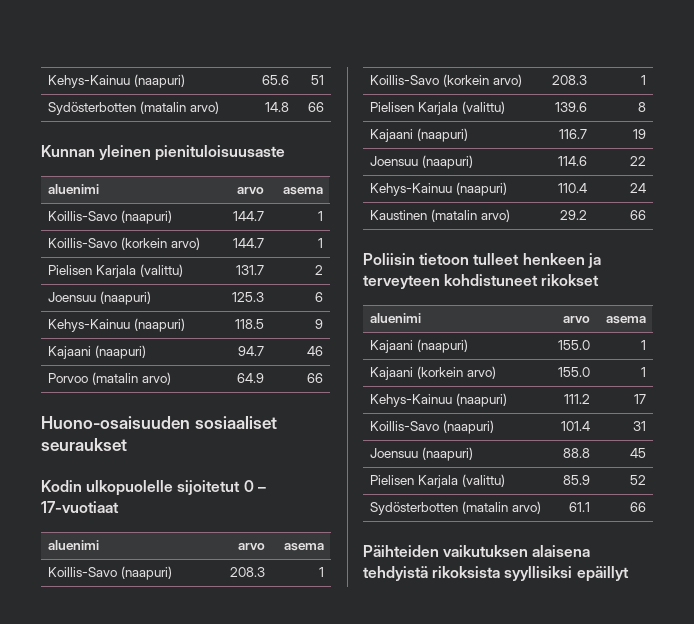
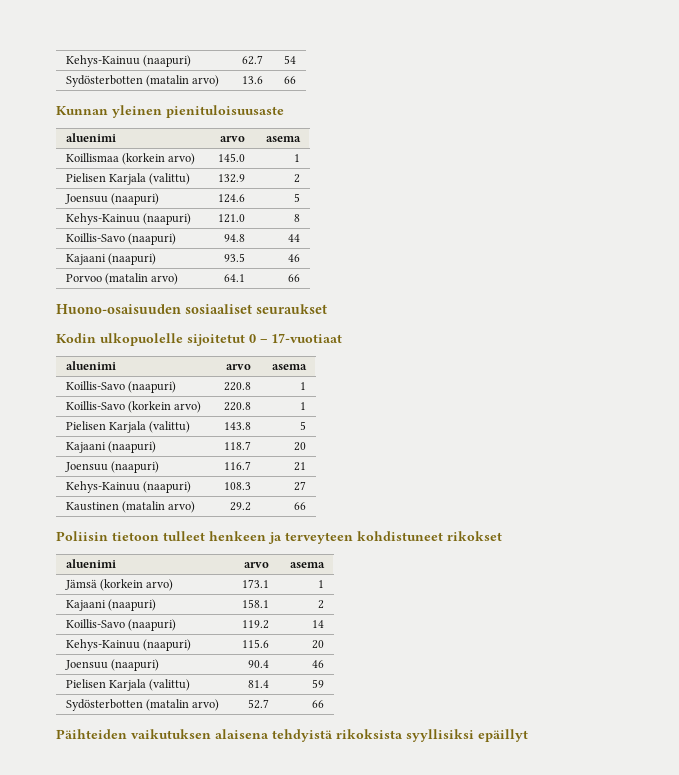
[48,74,185,88] [261,75,289,85] [310,75,324,85] [48,101,219,115] [264,102,289,112] Kehys-Kainuu (naapuri) | 65.6 | 51 // Sydösterbotten (matalin arvo) | 14.8 -> [65,55,191,67] [242,55,264,65] [284,55,297,64] [65,75,220,87] [242,76,264,84] Kehys-Kainuu (naapuri) | 62.7 | 54 // Sydösterbotten (matalin arvo) | 13.6
[48,210,172,224] [232,211,264,221] [317,211,323,221] [48,237,200,250] [232,238,264,248] [317,238,323,248] [48,264,183,278] [235,265,264,275] Koillis-Savo (naapuri) | 144.7 | 1 // Koillis-Savo (korkein arvo) | 144.7 | 1 // Pielisen Karjala (valittu) | 131.7 -> [65,153,196,165] [218,153,246,162] [294,154,301,162] [65,173,191,185] [218,174,246,183] Koillismaa (korkein arvo) | 145.0 | 1 // Pielisen Karjala (valittu) | 132.9
[231,292,264,302] [314,292,323,302] [48,318,185,332] [234,319,264,329] [314,319,323,329] [48,345,146,359] [237,346,264,356] 125.3 | 6 // Kehys-Kainuu (naapuri) | 118.5 | 9 // Kajaani (naapuri) | 94.7 -> [218,194,246,203] [294,193,301,202] [65,213,191,225] [218,214,246,223] [294,214,301,222] [65,233,176,245] [224,234,246,242] [288,234,301,242] [65,253,156,265] [224,253,246,262] 124.6 | 5 // Kehys-Kainuu (naapuri) | 121.0 | 8 // Koillis-Savo (naapuri) | 94.8 | 44 // Kajaani (naapuri) | 93.5
[236,373,264,383] 64.9 -> [224,274,246,282] 64.1
[229,567,265,577] [318,567,324,577] [370,74,522,87] [551,75,587,85] [640,75,646,85] [370,101,505,115] [554,102,587,112] [637,102,646,112] [370,128,468,142] [558,129,587,139] [632,129,646,139] [370,155,473,169] [557,156,587,166] [629,156,646,166] [370,182,507,196] [557,183,587,193] [629,183,646,193] 208.3 | 1 // Koillis-Savo (korkein arvo) | 208.3 | 1 // Pielisen Karjala (valittu) | 139.6 | 8 // Kajaani (naapuri) | 116.7 | 19 // Joensuu (naapuri) | 114.6 | 22 // Kehys-Kainuu (naapuri) | 110.4 | 24 -> [224,382,252,391] [300,382,307,390] [65,401,202,413] [224,402,252,411] [300,402,307,410] [65,421,191,433] [224,422,252,430] [300,421,307,430] [65,441,156,453] [224,441,252,450] [294,442,307,451] [64,461,159,473] [224,461,252,470] [294,462,307,471] [65,481,191,493] [224,482,252,490] [294,481,307,491] 220.8 | 1 // Koillis-Savo (korkein arvo) | 220.8 | 1 // Pielisen Karjala (valittu) | 143.8 | 5 // Kajaani (naapuri) | 118.7 | 20 // Joensuu (naapuri) | 116.7 | 21 // Kehys-Kainuu (naapuri) | 108.3 | 27
[370,339,468,353] [557,340,590,350] [640,340,646,350] [370,366,496,380] [557,367,590,377] [640,367,646,377] [370,393,507,407] [563,394,590,404] [633,394,646,404] [370,420,494,434] [560,421,590,431] [632,421,646,431] [370,447,473,461] [562,448,590,458] [629,448,646,458] [370,474,505,488] [562,475,590,485] [629,475,646,485] [370,501,541,515] [568,502,590,512] Kajaani (naapuri) | 155.0 | 1 // Kajaani (korkein arvo) | 155.0 | 1 // Kehys-Kainuu (naapuri) | 111.2 | 17 // Koillis-Savo (naapuri) | 101.4 | 31 // Joensuu (naapuri) | 88.8 | 45 // Pielisen Karjala (valittu) | 85.9 | 52 // Sydösterbotten (matalin arvo) | 61.1 -> [64,579,174,591] [242,579,270,588] [318,580,325,588] [65,599,156,611] [242,599,270,608] [318,600,325,609] [65,619,176,631] [242,620,270,629] [312,620,325,628] [65,639,191,651] [242,639,270,648] [312,640,325,649] [64,659,159,671] [248,660,270,668] [312,660,325,668] [65,679,191,691] [248,680,270,688] [312,679,325,688] [65,699,220,711] [248,699,270,709] Jämsä (korkein arvo) | 173.1 | 1 // Kajaani (naapuri) | 158.1 | 2 // Koillis-Savo (naapuri) | 119.2 | 14 // Kehys-Kainuu (naapuri) | 115.6 | 20 // Joensuu (naapuri) | 90.4 | 46 // Pielisen Karjala (valittu) | 81.4 | 59 // Sydösterbotten (matalin arvo) | 52.7

